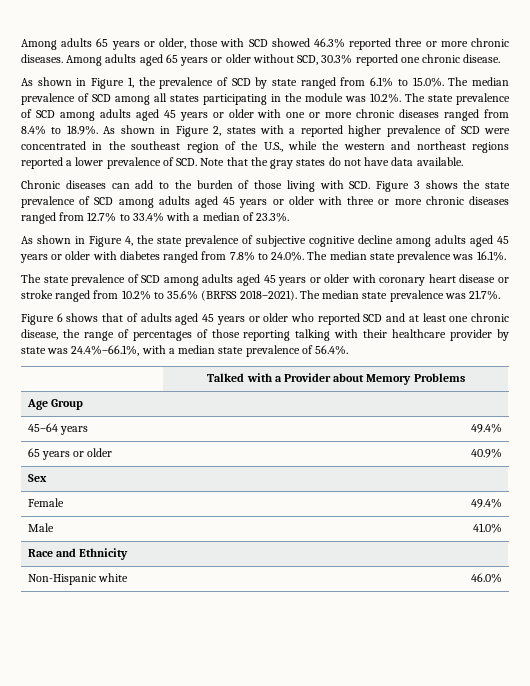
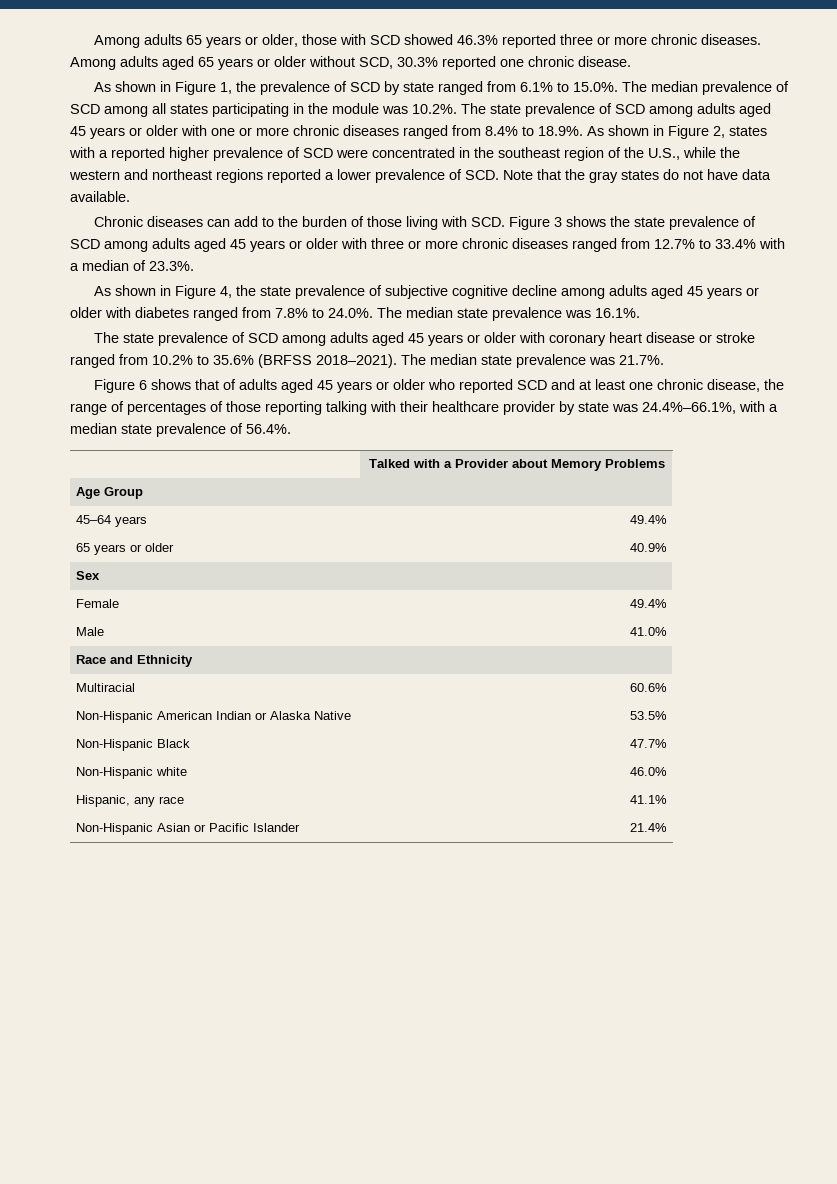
[27,573,128,585] [471,573,503,583] Non-Hispanic white | 46.0% -> [75,683,135,692] [630,683,668,692] [75,711,351,723] [630,711,668,720] [75,739,190,751] [630,739,668,748] [75,767,187,779] [630,767,668,776] [75,795,184,807] [630,795,668,804] [75,823,300,835] [630,823,668,832] Multiracial | 60.6% // Non-Hispanic American Indian or Alaska Native | 53.5% // Non-Hispanic Black | 47.7% // Non-Hispanic white | 46.0% // Hispanic, any race | 41.1% // Non-Hispanic Asian or Pacific Islander | 21.4%

